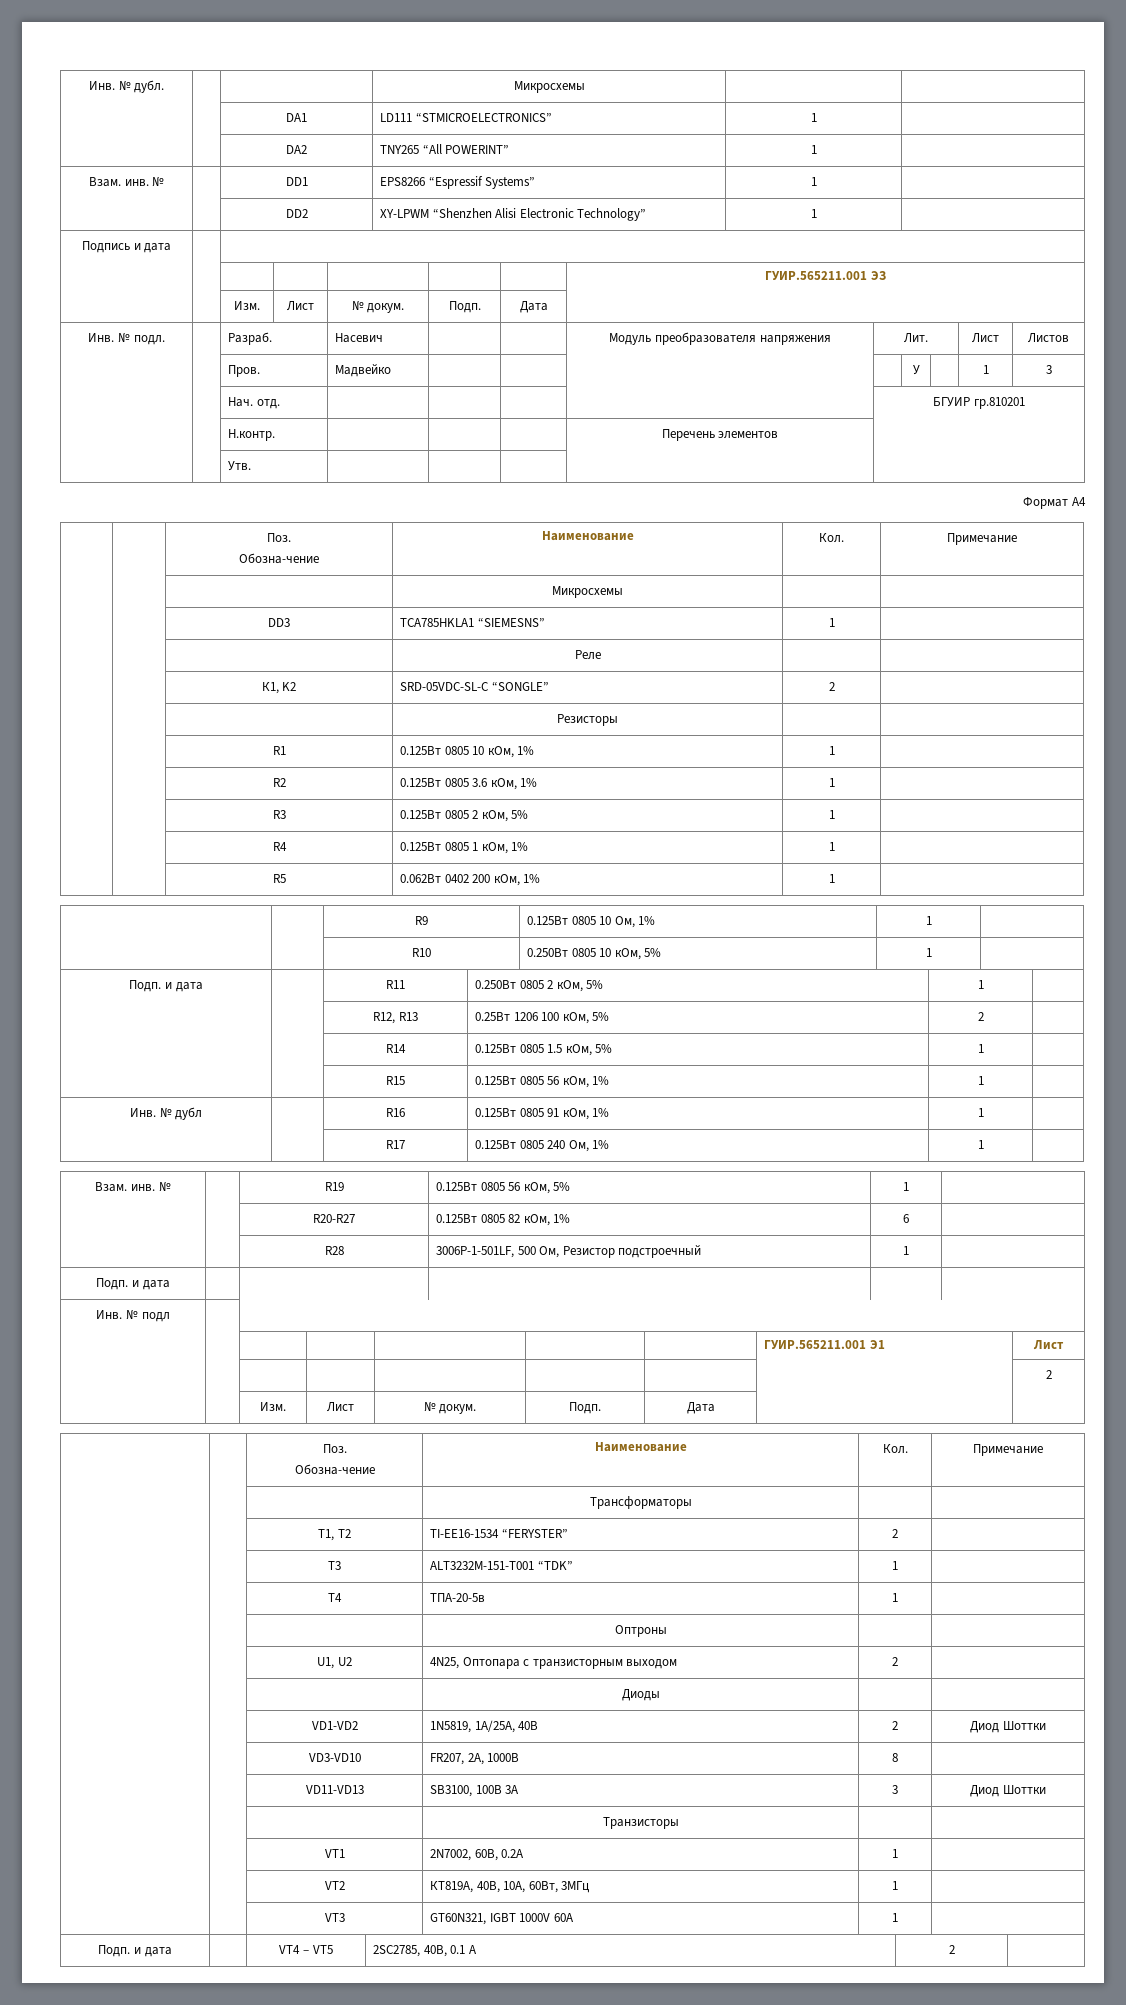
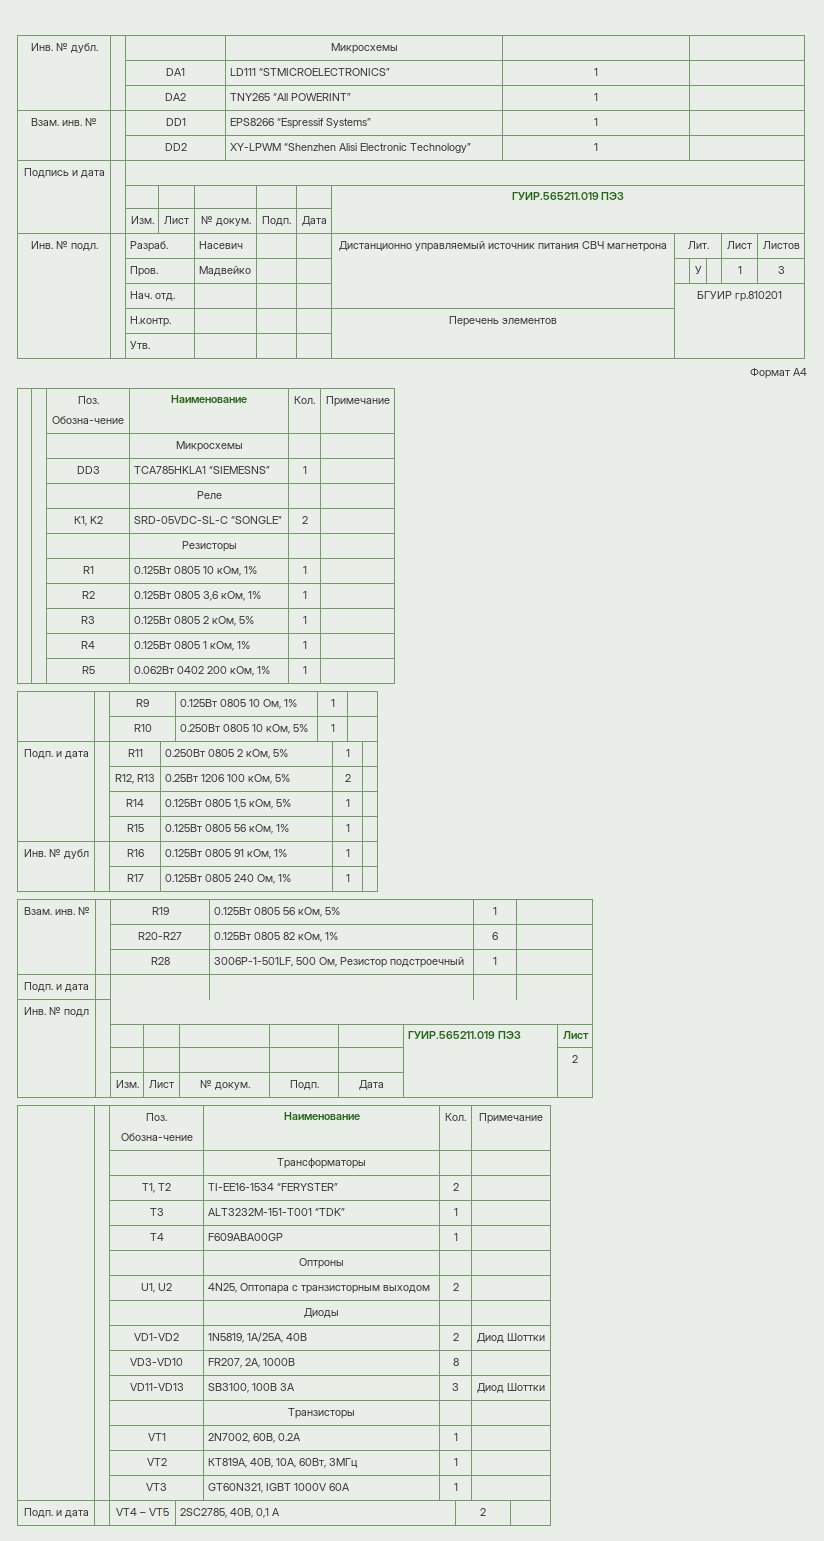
[765,271,886,280] ГУИР.565211.001 ЭЗ -> [511,192,625,200] ГУИР.565211.019 ПЭЗ
[609,332,831,345] Модуль преобразователя напряжения -> [339,241,667,252] Дистанционно управляемый источник питания СВЧ магнетрона
[472,778,488,787] 3.6 -> [202,591,218,601] 3,6
[547,1044,563,1053] 1.5 -> [233,799,246,809] 1,5
[764,1340,885,1349] ГУИР.565211.001 Э1 -> [407,1031,521,1039] ГУИР.565211.019 ПЭ3
[430,1593,486,1602] ТПА-20-5в -> [207,1233,283,1241] F609ABA00GP
[450,1945,466,1954] 0.1 -> [255,1508,269,1518] 0,1

